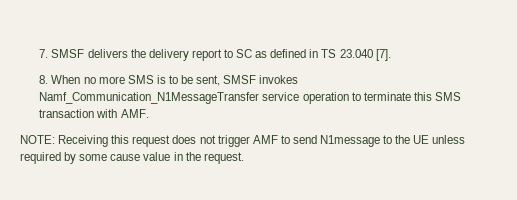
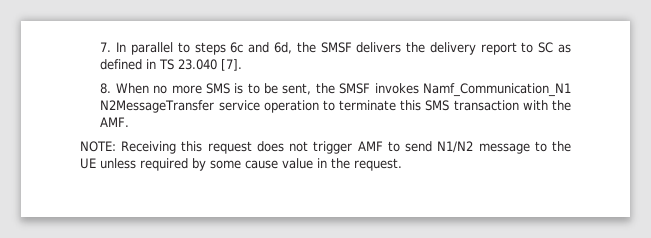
(49, 53) none -> [116,42,316,55] In parallel to steps 6c and 6d, the
(221, 80) none -> [315,83,335,94] the
[39,92,260,104] Namf_Communication_N1MessageTransfer -> [422,83,571,97] [100,100,215,113] Namf_Communication_N1 N2MessageTransfer
(118, 113) none -> [552,100,571,111] the
[320,135,381,147] N1message -> [437,141,530,154] N1/N2 message

